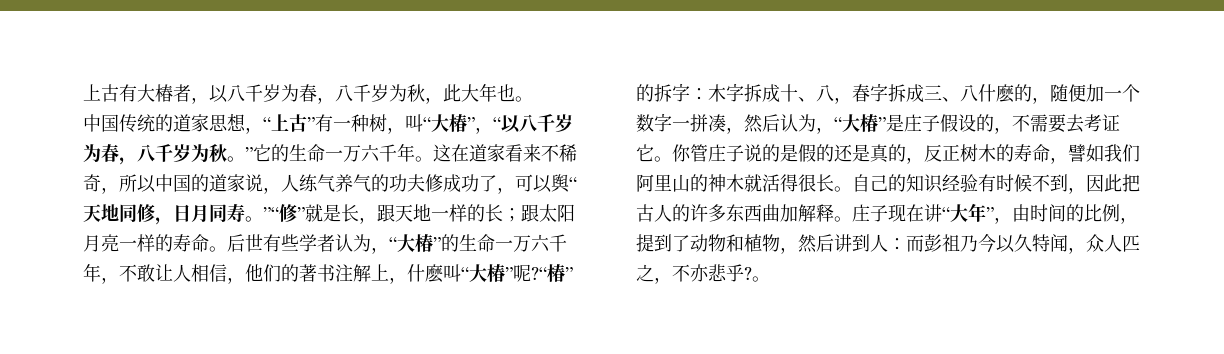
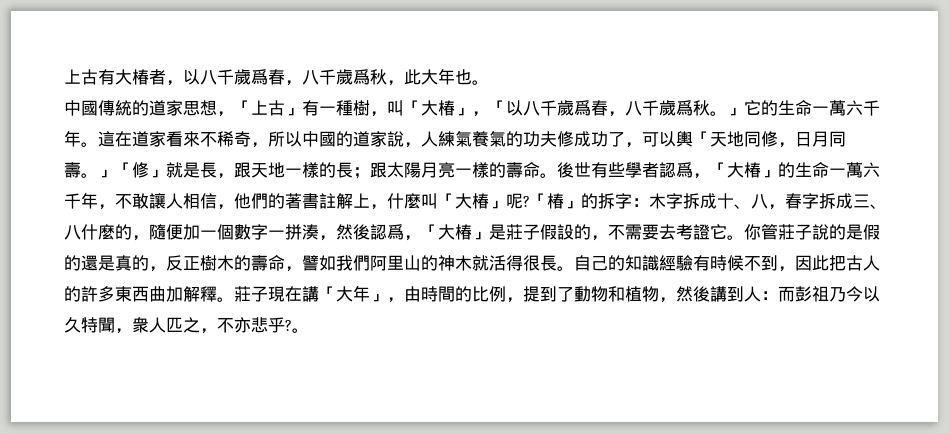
[263,84,407,104] 岁为春，八千岁为 -> [234,69,370,86] 歲爲春，八千歲爲
[101,114,155,133] 国传统 -> [81,100,132,116] 國傳統
[263,114,573,134] [83,144,253,165] “上古”有一种树，叫“大椿”，“以八千岁为春，八千岁为秋。” -> [234,100,744,117] 「上古」有一種樹，叫「大椿」，「以八千歲爲春，八千歲爲秋。」
[343,145,361,162] 万 -> [829,100,846,116] 萬
[433,144,451,162] 这 -> [98,130,115,147] 這
[523,144,541,162] 来 -> [183,131,200,147] 來
[173,174,371,194] 国的道家说，人练气养气 -> [319,131,506,148] 國的道家說，人練氣養氣
[551,174,577,192] 舆“ -> [676,131,710,147] 輿「
[227,203,575,224] [83,234,531,254] 寿。”“修”就是长，跟天地一样的长；跟太阳月亮一样的寿命。后世有些学者认为，“大椿”的生命一万 -> [64,162,863,179] 壽。」「修」就是長，跟天地一樣的長；跟太陽月亮一樣的壽命。後世有些學者認爲，「大椿」的生命一萬
[155,264,173,281] 让 -> [149,193,166,209] 讓
[263,264,573,284] 们的著书注解上，什麽叫“大椿”呢?“椿” -> [251,193,581,210] 們的著書註解上，什麼叫「大椿」呢?「椿」
[996,84,1140,104] [636,113,976,134] 麽的，随便加一个数字一拼凑，然后认为，“大椿”是庄子假设 -> [98,224,574,241] 麼的，隨便加一個數字一拼湊，然後認爲，「大椿」是莊子假設
[1102,114,1120,131] 证 -> [693,224,710,240] 證
[708,144,762,162] 庄子说 -> [778,224,829,240] 莊子說
[834,144,853,162] 还 -> [81,255,98,271] 還
[960,144,1032,162] 树木的寿 -> [200,255,268,271] 樹木的壽
[1122,144,1140,162] 们 -> [353,255,370,271] 們
[816,174,834,192] 长 -> [540,255,557,271] 長
[924,174,1014,193] 识经验有时 -> [642,255,727,271] 識經驗有時
[690,204,744,222] 许多东 -> [81,286,132,302] 許多東
[816,203,1066,224] 释。庄子现在讲“大年”，由时间 -> [200,285,455,303] 釋。莊子現在講「大年」，由時間
[690,234,708,252] 动 -> [574,286,591,302] 動
[816,234,852,252] 后讲 -> [693,286,727,302] 後講
[1050,234,1104,254] 闻，众 -> [98,317,149,334] 聞，衆

